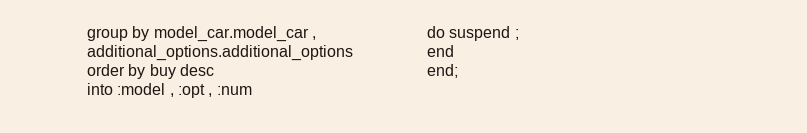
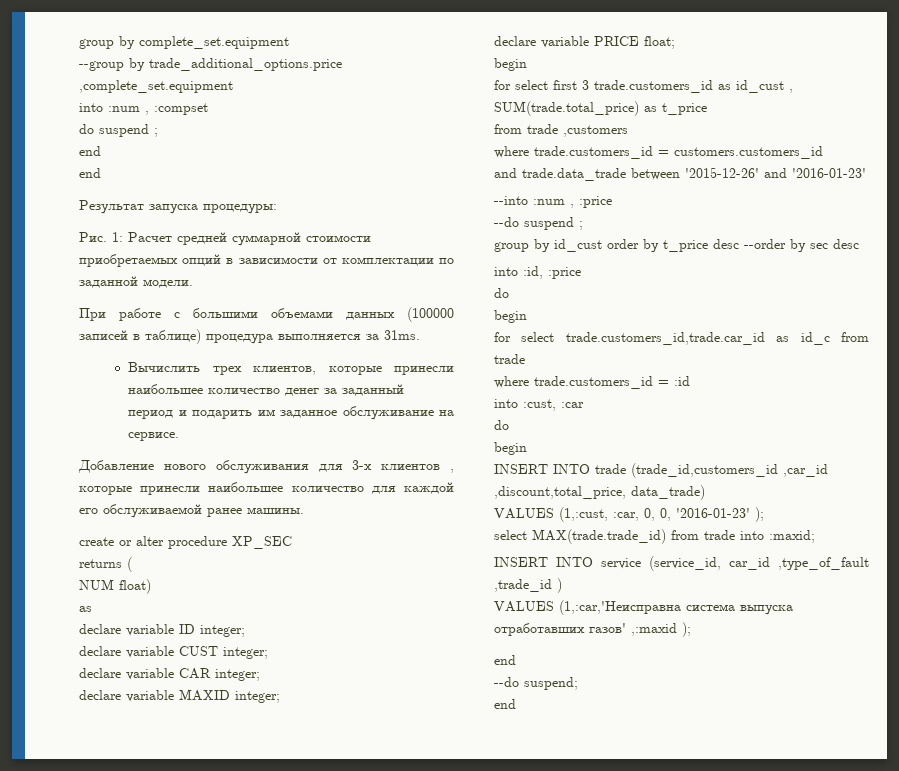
[87,26,316,42] [87,45,353,61] [87,64,214,79] [87,83,252,98] [427,26,519,41] [427,45,454,57] [427,64,458,78] group by model_car.model_car , additional_options.additional_options order by buy desc // into :model , :opt , :num // do suspend ; // end // end; -> [79,36,289,49] [79,58,342,71] [79,80,233,93] [79,103,208,115] [79,124,158,137] [79,146,101,156] [79,168,101,178] [79,200,277,214] [79,232,371,246] [79,254,454,267] [79,276,193,288] [79,307,454,322] [79,329,420,344] [128,362,454,375] [128,384,405,396] [128,406,454,420] [128,432,180,441] [78,460,454,474] [79,482,454,495] [79,504,304,518] [79,536,292,549] [79,557,132,572] [79,579,151,594] [79,606,92,612] [79,624,245,637] [79,646,268,659] [79,668,260,681] [79,689,280,703] [494,36,675,49] [494,58,527,71] [494,80,793,93] [494,101,707,116] [494,124,628,137] [494,146,823,159] [494,167,866,181] [494,196,612,208] [494,217,583,230] [494,239,859,252] [494,266,581,279] [494,288,509,298] [494,310,527,323] [494,332,869,345] [494,354,525,364] [494,376,690,389] [494,399,584,411] [494,420,509,430] [494,442,527,455] [494,463,828,478] [494,485,705,500] [494,507,764,522] [494,529,815,544] [494,556,869,571] [494,578,562,593] [494,600,793,615] [494,622,691,637] [494,655,516,665] [494,677,578,690] [494,699,516,709] group by complete_set.equipment // --group by trade_additional_options.price ,complete_set.equipment // into :num , :compset // do suspend ; // end // end // Результат запуска процедуры: // Рис. 1: Расчет средней суммарной стоимости приобретаемых опций в зависимости от комплектации по заданной модели. // При работе с большими объемами данных (100000 записей в таблице) процедура выполняется за 31ms. // Вычислить трех клиентов, которые принесли наибольшее количество денег за заданный период и подарить им заданное обслуживание на сервисе. // Добавление нового обслуживания для 3-х клиентов , которые принесли наибольшее количество для каждой его обслуживаемой ранее машины. // create or alter procedure XP_SEC // returns ( // NUM float) // as // declare variable ID integer; // declare variable CUST integer; // declare variable CAR integer; // declare variable MAXID integer; // declare variable PRICE float; // begin // for select first 3 trade.customers_id as id_cust , SUM(trade.total_price) as t_price // from trade ,customers // where trade.customers_id = customers.customers_id // and trade.data_trade between '2015-12-26' and '2016-01-23' // --into :num , :price // --do suspend ; // group by id_cust order by t_price desc --order by sec desc // into :id, :price // do // begin // for select trade.customers_id,trade.car_id as id_c from trade // where trade.customers_id = :id // into :cust, :car // do // begin // INSERT INTO trade (trade_id,customers_id ,car_id ,discount,total_price, data_trade) // VALUES (1,:cust, :car, 0, 0, '2016-01-23' ); // select MAX(trade.trade_id) from trade into :maxid; // INSERT INTO service (service_id, car_id ,type_of_fault ,trade_id ) // VALUES (1,:car,'Неисправна система выпуска отработавших газов' ,:maxid ); // end // --do suspend; // end

